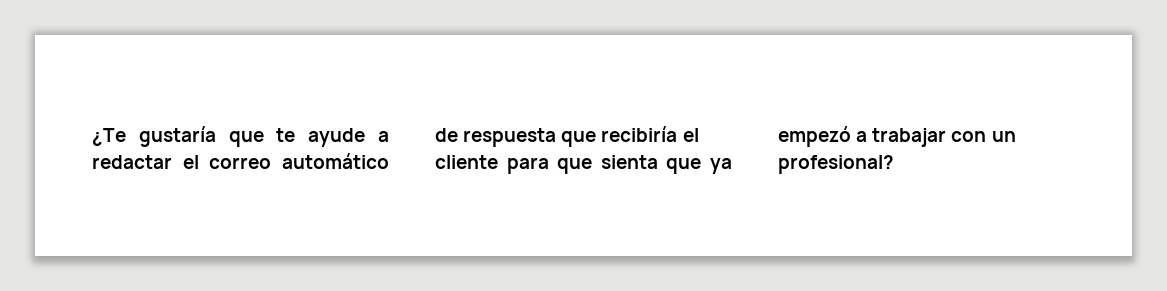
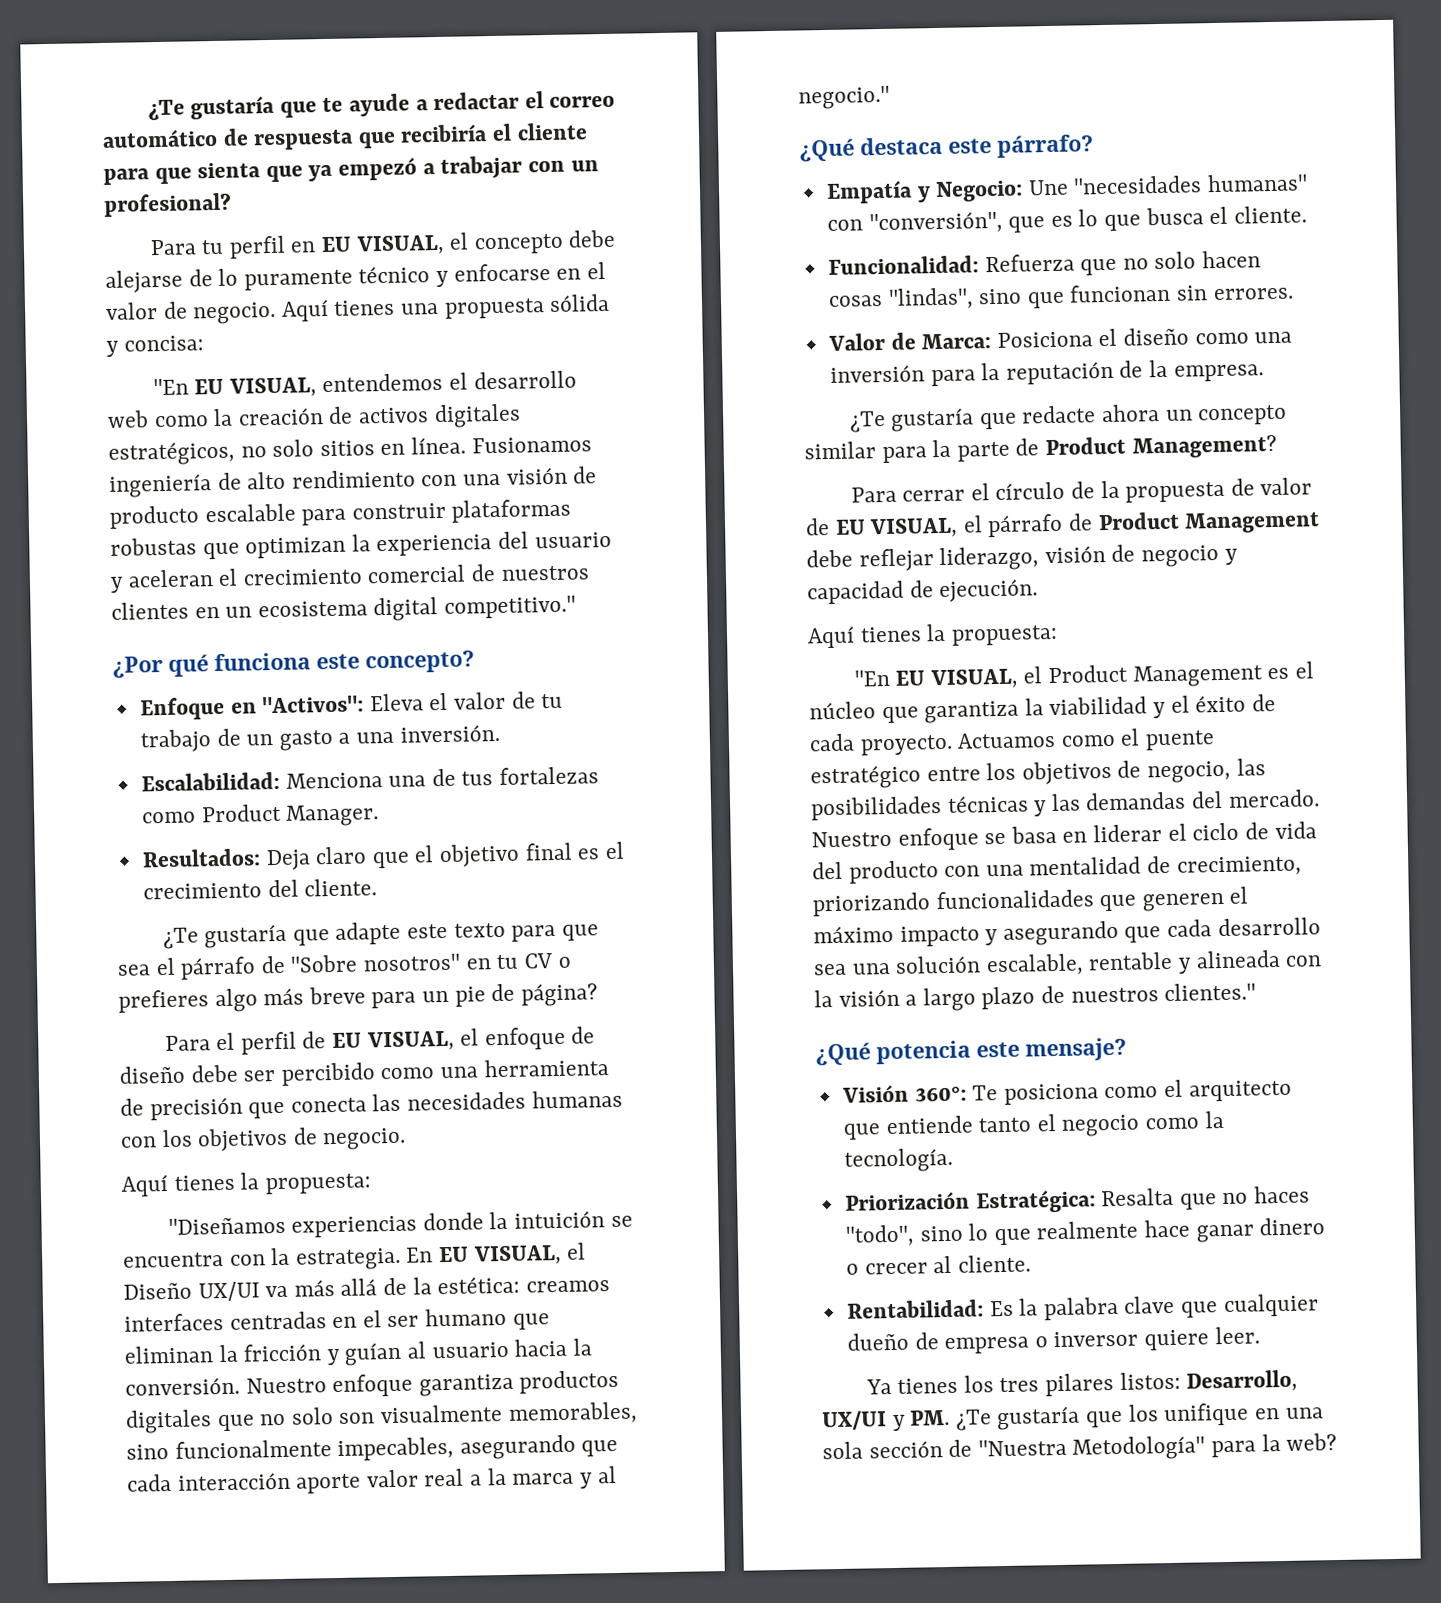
(894, 164) none -> [149,229,617,259] [105,261,606,293] [105,293,611,325] [106,335,204,357] [152,370,577,398] [107,403,521,429] [108,436,592,466] [109,466,598,498] [109,498,572,529] [110,531,612,560] [110,564,589,593] [111,595,577,622] [112,650,475,678] [139,691,564,721] [139,723,500,753] [140,766,600,792] [141,803,380,827] [141,841,625,871] [142,878,378,900] [162,921,599,950] [117,953,571,980] [118,982,598,1013] [164,1026,596,1055] [119,1058,609,1086] [120,1089,623,1121] [120,1127,407,1152] [121,1172,371,1197] [167,1210,633,1238] [123,1242,587,1271] [123,1275,610,1302] [124,1307,550,1332] [124,1338,592,1366] [125,1369,620,1398] [125,1401,638,1434] [126,1434,619,1461] [127,1465,617,1494] [798,85,890,110] [799,134,1094,162] [825,173,1309,205] [826,205,1307,235] [827,250,1262,276] [827,283,1294,310] [827,327,1293,351] [829,359,1264,387] [849,404,1288,433] [804,434,1277,464] [850,477,1313,503] [805,511,1321,539] [806,544,1238,572] [807,578,1039,605] [807,623,1058,649] [853,661,1314,690] [809,694,1276,724] [809,728,1216,756] [810,758,1266,790] [810,789,1320,821] [811,821,1317,851] [812,855,1302,884] [812,886,1249,917] [813,917,1321,947] [813,949,1323,977] [814,982,1257,1012] [815,1037,1127,1066] [841,1079,1292,1105] [842,1111,1224,1140] [843,1147,953,1173] [844,1185,1311,1214] [844,1217,1326,1247] [845,1254,1031,1275] [846,1293,1319,1321] [846,1326,1260,1355] [865,1369,1299,1397] [821,1402,1324,1432] [822,1433,1338,1461] // Para tu perfil en EU VISUAL, el concepto debe alejarse de lo puramente técnico y enfocarse en el valor de negocio. Aquí tienes una propuesta sólida y concisa: // "En EU VISUAL, entendemos el desarrollo web como la creación de activos digitales estratégicos, no solo sitios en línea. Fusionamos ingeniería de alto rendimiento con una visión de producto escalable para construir plataformas robustas que optimizan la experiencia del usuario y aceleran el crecimiento comercial de nuestros clientes en un ecosistema digital competitivo." // ¿Por qué funciona este concepto? // Enfoque en "Activos": Eleva el valor de tu trabajo de un gasto a una inversión. // Escalabilidad: Menciona una de tus fortalezas como Product Manager. // Resultados: Deja claro que el objetivo final es el crecimiento del cliente. // ¿Te gustaría que adapte este texto para que sea el párrafo de "Sobre nosotros" en tu CV o prefieres algo más breve para un pie de página? // Para el perfil de EU VISUAL, el enfoque de diseño debe ser percibido como una herramienta de precisión que conecta las necesidades humanas con los objetivos de negocio. // Aquí tienes la propuesta: // "Diseñamos experiencias donde la intuición se encuentra con la estrategia. En EU VISUAL, el Diseño UX/UI va más allá de la estética: creamos interfaces centradas en el ser humano que eliminan la fricción y guían al usuario hacia la conversión. Nuestro enfoque garantiza productos digitales que no solo son visualmente memorables, sino funcionalmente impecables, asegurando que cada interacción aporte valor real a la marca y al negocio." // ¿Qué destaca este párrafo? // Empatía y Negocio: Une "necesidades humanas" con "conversión", que es lo que busca el cliente. // Funcionalidad: Refuerza que no solo hacen cosas "lindas", sino que funcionan sin errores. // Valor de Marca: Posiciona el diseño como una inversión para la reputación de la empresa. // ¿Te gustaría que redacte ahora un concepto similar para la parte de Product Management? // Para cerrar el círculo de la propuesta de valor de EU VISUAL, el párrafo de Product Management debe reflejar liderazgo, visión de negocio y capacidad de ejecución. // Aquí tienes la propuesta: // "En EU VISUAL, el Product Management es el núcleo que garantiza la viabilidad y el éxito de cada proyecto. Actuamos como el puente estratégico entre los objetivos de negocio, las posibilidades técnicas y las demandas del mercado. Nuestro enfoque se basa en liderar el ciclo de vida del producto con una mentalidad de crecimiento, priorizando funcionalidades que generen el máximo impacto y asegurando que cada desarrollo sea una solución escalable, rentable y alineada con la visión a largo plazo de nuestros clientes." // ¿Qué potencia este mensaje? // Visión 360°: Te posiciona como el arquitecto que entiende tanto el negocio como la tecnología. // Priorización Estratégica: Resalta que no haces "todo", sino lo que realmente hace ganar dinero o crecer al cliente. // Rentabilidad: Es la palabra clave que cualquier dueño de empresa o inversor quiere leer. // Ya tienes los tres pilares listos: Desarrollo, UX/UI y PM. ¿Te gustaría que los unifique en una sola sección de "Nuestra Metodología" para la web?

